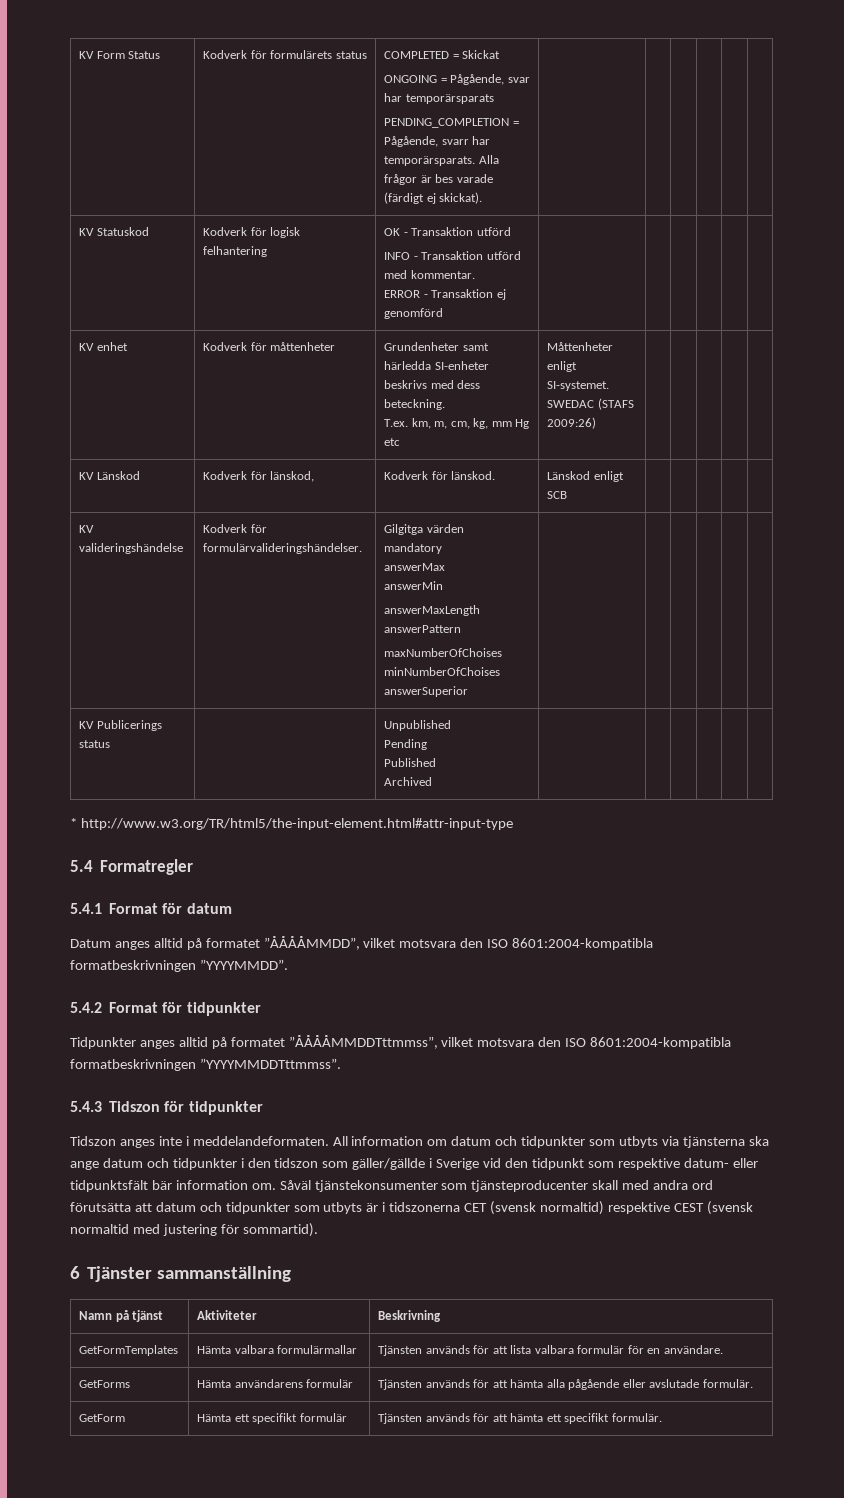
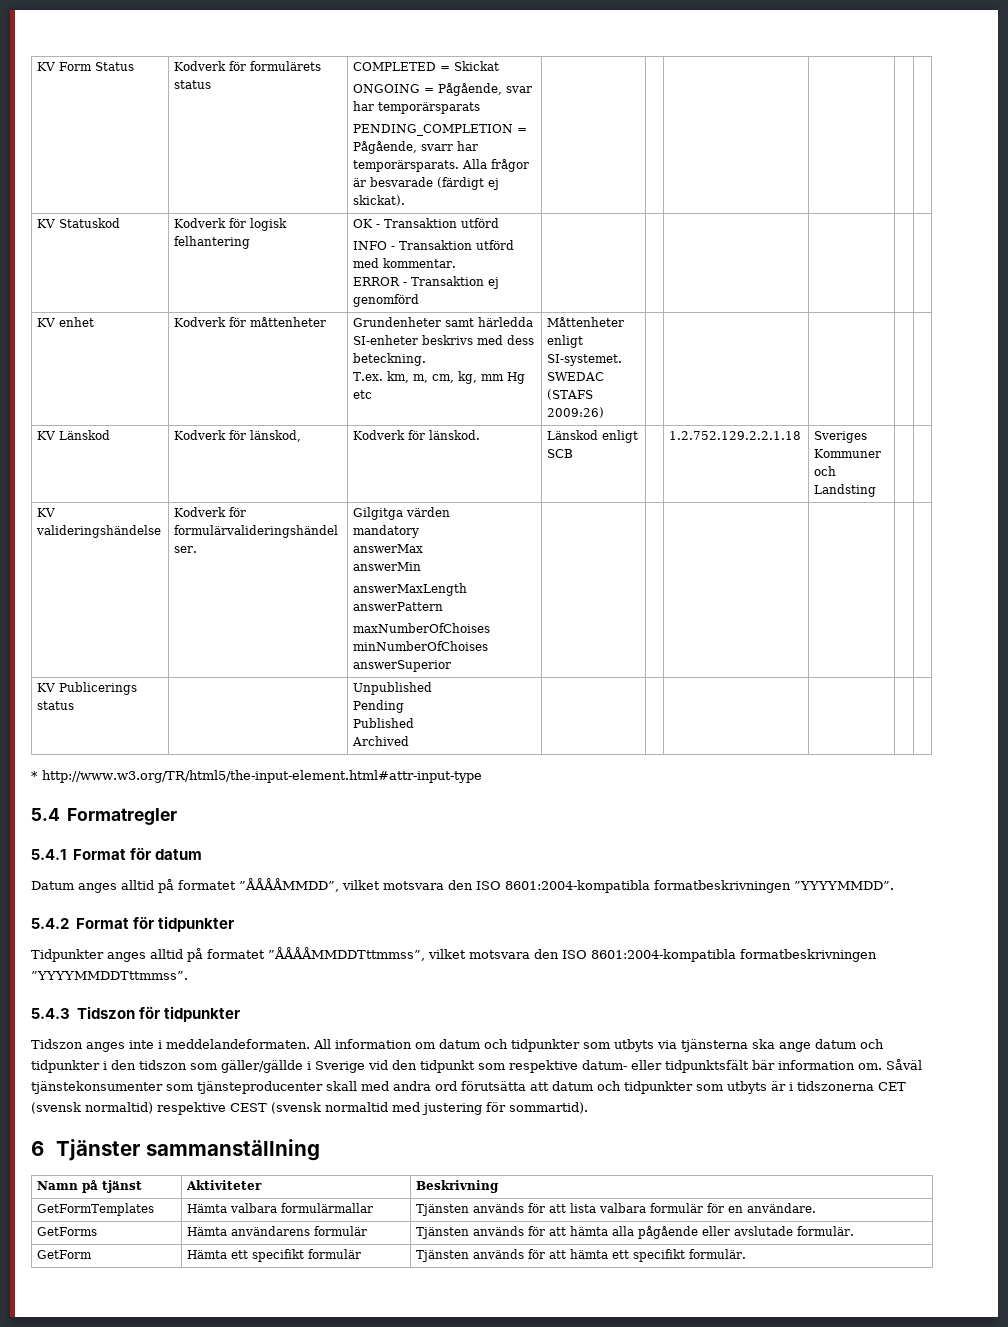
[435,174,493,183] bes varade -> [370,177,434,187] besvarade
(568, 495) | -> [669,431,802,440] [814,431,868,443] [814,449,882,458] [814,466,837,476] [814,484,877,497] 1.2.752.129.2.2.1.18 | Sveriges Kommuner och Landsting

